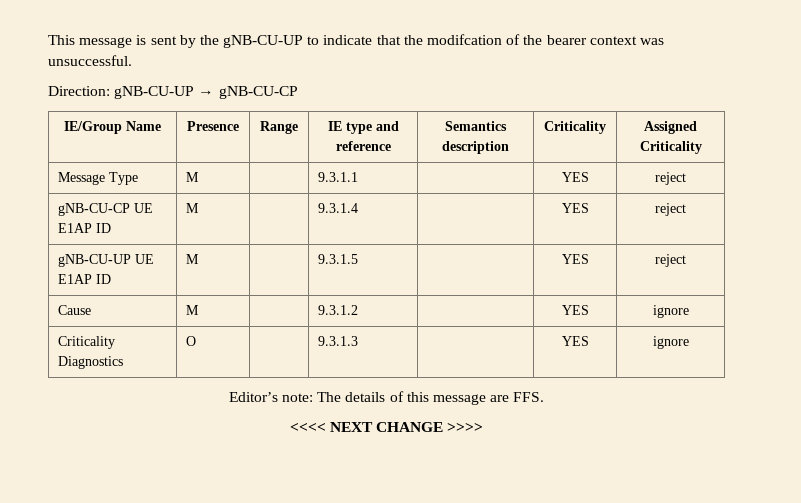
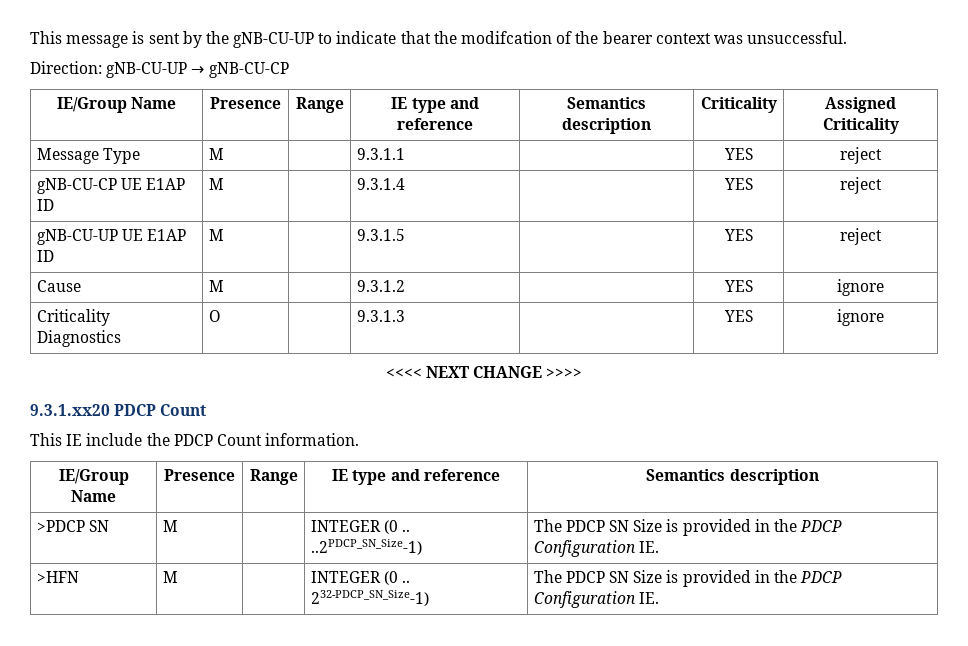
[228,391,545,405] [289,422,484,432] Editor’s note: The details of this message are FFS. // <<<< NEXT CHANGE >>>> -> [385,366,583,378] [30,404,207,416] [30,433,360,446] [58,469,129,485] [71,490,116,502] [164,469,235,481] [249,469,298,485] [332,469,500,485] [646,469,819,485] [36,520,109,532] [162,520,178,532] [310,520,411,534] [310,539,422,555] [533,519,843,536] [533,540,659,557] [36,571,79,583] [162,571,178,583] [310,571,411,585] [310,590,429,606] [533,570,843,587] [533,591,659,608] <<<< NEXT CHANGE >>>> // 9.3.1.xx20 PDCP Count // This IE include the PDCP Count information. // IE/Group Name | Presence | Range | IE type and reference | Semantics description // >PDCP SN | M | | INTEGER (0 .. ..2PDCP_SN_Size-1) | The PDCP SN Size is provided in the PDCP Configuration IE. // >HFN | M | | INTEGER (0 .. 232-PDCP_SN_Size-1) | The PDCP SN Size is provided in the PDCP Configuration IE.

